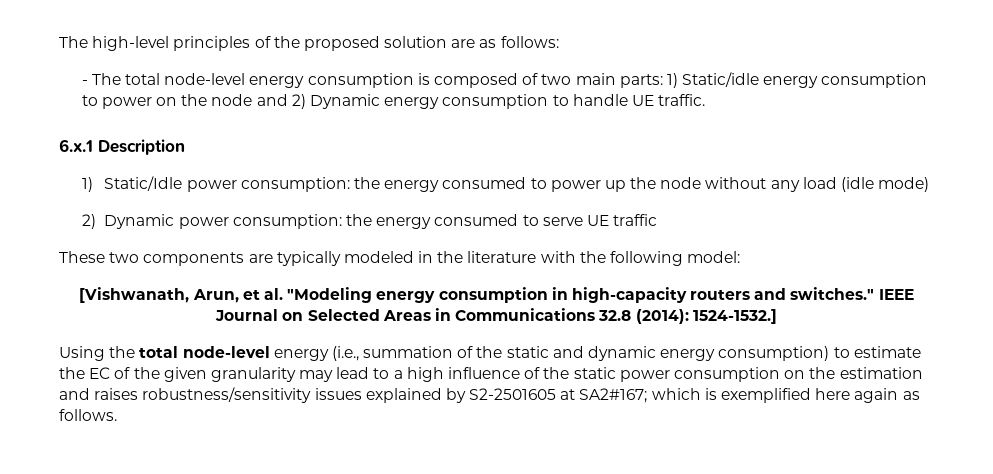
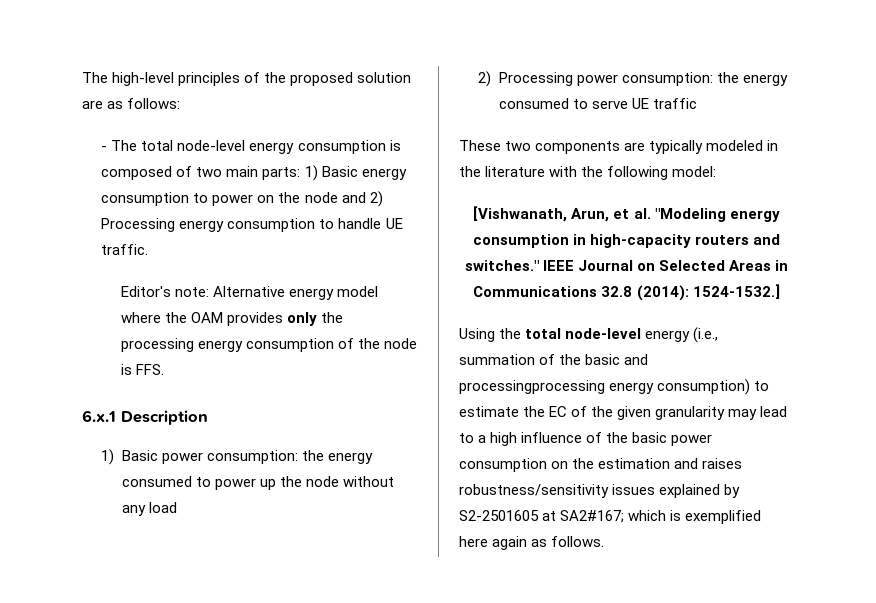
[682,72,760,87] Static/idle -> [321,166,358,177] Basic
[309,94,380,109] Dynamic -> [101,218,176,232] Processing
(706, 100) none -> [120,286,378,300] [120,312,343,326] [120,338,417,352] [120,364,164,375] // Editor's note: Alternative energy model where the OAM provides only the processing energy consumption of the node is FFS.
[104,176,183,191] Static/Idle -> [121,450,158,461] Basic
[840,177,930,192] [81,214,175,229] (idle mode) // 2) Dynamic -> [478,71,573,87] // 2) Processing
[506,346,657,361] static and dynamic -> [585,354,649,365] [459,380,605,394] basic and processingprocessing
[573,367,616,379] static -> [632,432,668,443] basic

